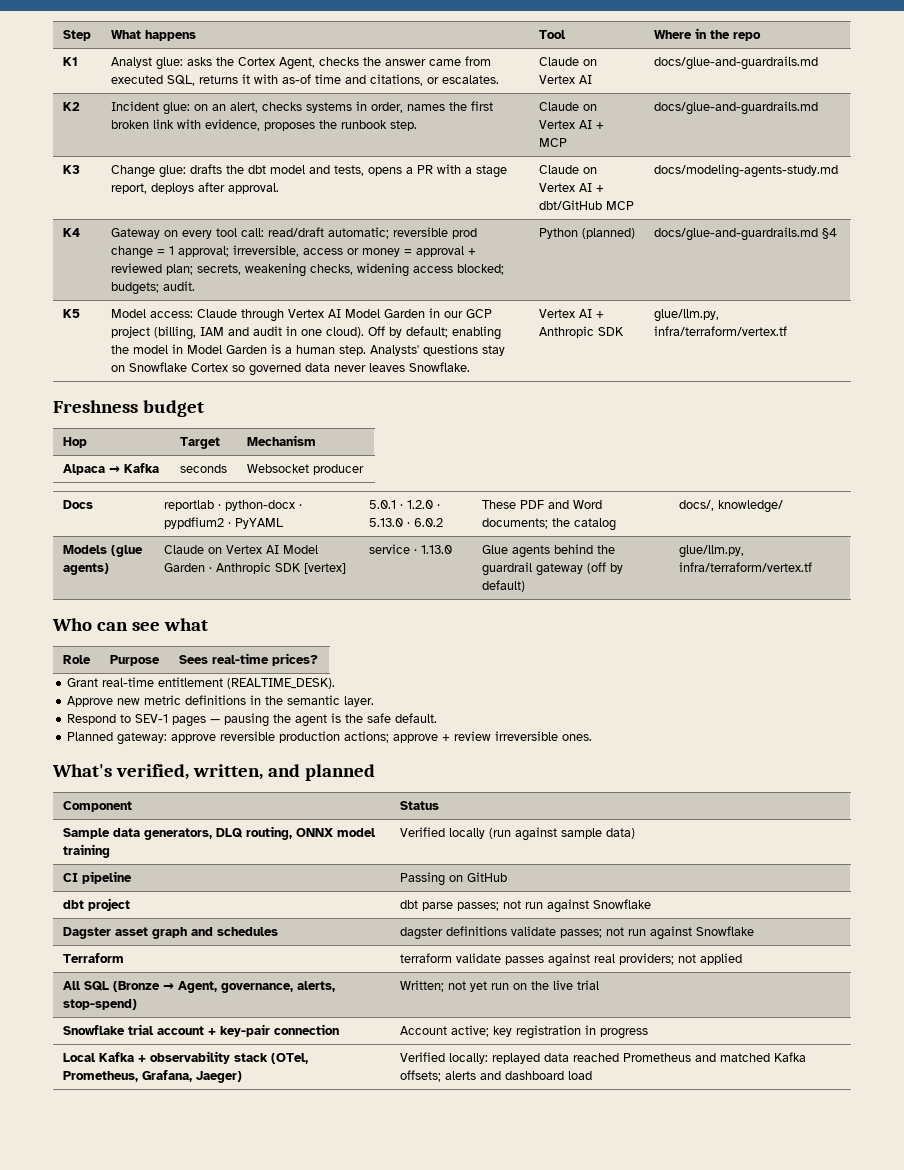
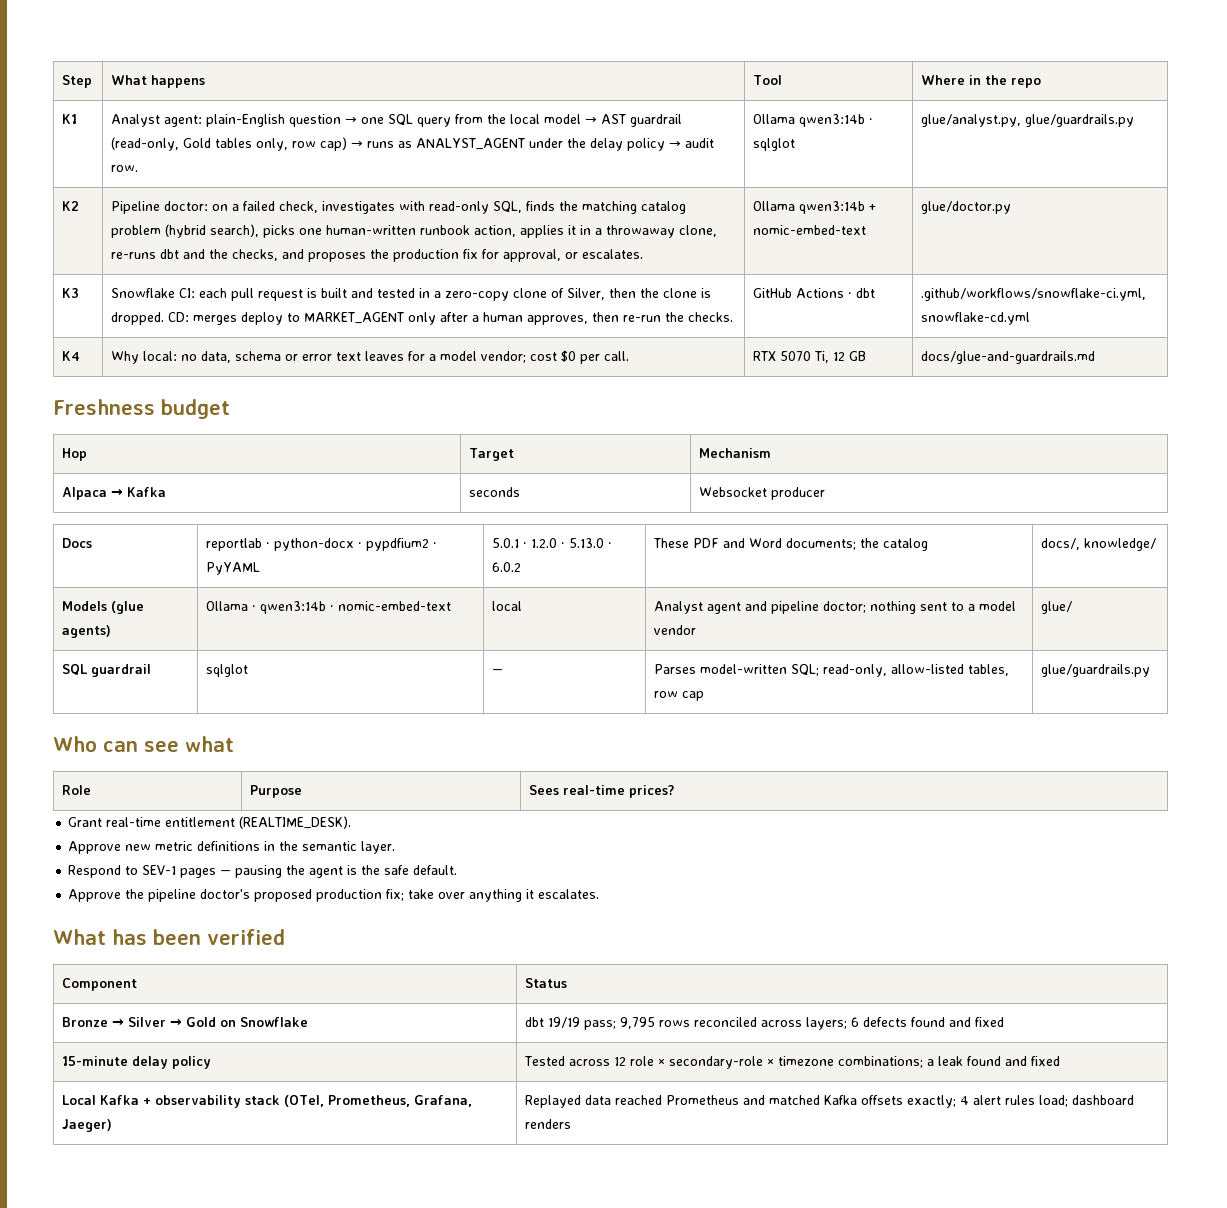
[155,56,491,70] [110,74,499,86] [538,57,597,66] [538,75,592,84] [653,56,818,70] [62,102,80,111] [110,101,493,115] [110,119,417,131] [538,102,597,111] [538,120,604,129] [538,138,567,147] [653,101,818,115] [62,165,80,174] [110,164,507,178] [110,182,279,194] [538,165,597,174] [538,183,604,192] [538,200,634,210] [653,164,838,178] [62,228,80,237] [110,227,477,239] [110,245,476,259] [110,263,504,277] [110,281,195,295] [538,228,635,239] [653,227,837,241] [62,309,80,318] [110,308,492,322] [110,326,501,340] [110,344,505,356] [110,362,470,376] [538,309,604,318] [538,326,624,338] [653,309,719,322] [653,326,787,336] glue: asks the Cortex Agent, checks the answer came from executed SQL, returns it with as-of time and citations, or escalates. | Claude on Vertex AI | docs/glue-and-guardrails.md // K2 | Incident glue: on an alert, checks systems in order, names the first broken link with evidence, proposes the runbook step. | Claude on Vertex AI + MCP | docs/glue-and-guardrails.md // K3 | Change glue: drafts the dbt model and tests, opens a PR with a stage report, deploys after approval. | Claude on Vertex AI + dbt/GitHub MCP | docs/modeling-agents-study.md // K4 | Gateway on every tool call: read/draft automatic; reversible prod change = 1 approval; irreversible, access or money = approval + reviewed plan; secrets, weakening checks, widening access blocked; budgets; audit. | Python (planned) | docs/glue-and-guardrails.md §4 // K5 | Model access: Claude through Vertex AI Model Garden in our GCP project (billing, IAM and audit in one cloud). Off by default; enabling the model in Model Garden is a human step. Analysts' questions stay on Snowflake Cortex so governed data never leaves Snowflake. | Vertex AI + Anthropic SDK | glue/llm.py, infra/terraform/vertex.tf -> [164,114,683,127] [111,137,715,151] [111,165,139,172] [753,114,874,127] [753,138,796,151] [921,114,1135,127] [62,201,80,211] [111,201,687,214] [111,224,718,238] [111,249,644,262] [753,201,877,214] [753,225,867,235] [921,201,1012,214] [62,288,80,298] [111,288,712,301] [111,312,734,325] [753,288,876,298] [921,288,1147,301] [921,312,1031,325] [62,351,81,361] [111,350,630,364] [753,351,867,363] [921,351,1096,364] agent: plain-English question → one SQL query from the local model → AST guardrail (read-only, Gold tables only, row cap) → runs as ANALYST_AGENT under the delay policy → audit row. | Ollama qwen3:14b · sqlglot | glue/analyst.py, glue/guardrails.py // K2 | Pipeline doctor: on a failed check, investigates with read-only SQL, finds the matching catalog problem (hybrid search), picks one human-written runbook action, applies it in a throwaway clone, re-runs dbt and the checks, and proposes the production fix for approval, or escalates. | Ollama qwen3:14b + nomic-embed-text | glue/doctor.py // K3 | Snowflake CI: each pull request is built and tested in a zero-copy clone of Silver, then the clone is dropped. CD: merges deploy to MARKET_AGENT only after a human approves, then re-run the checks. | GitHub Actions · dbt | .github/workflows/snowflake-ci.yml, snowflake-cd.yml // K4 | Why local: no data, schema or error text leaves for a model vendor; cost $0 per call. | RTX 5070 Ti, 12 GB | docs/glue-and-guardrails.md
[163,545,318,554] [163,562,346,574] [368,544,452,554] [481,544,615,558] [481,562,623,576] [481,580,525,592] [678,545,744,558] [678,562,812,572] Claude on Vertex AI Model Garden · Anthropic SDK [vertex] | service · 1.13.0 | Glue agents behind the guardrail gateway (off by default) | glue/llm.py, infra/terraform/vertex.tf -> [206,601,452,614] [492,601,523,611] [654,601,1017,614] [654,625,697,635] [1041,601,1073,614] [62,664,152,677] [206,664,249,677] [492,669,504,674] [654,664,1010,677] [654,691,705,701] [1041,664,1151,677] Ollama · qwen3:14b · nomic-embed-text | local | Analyst agent and pipeline doctor; nothing sent to a model vendor | glue/ // SQL guardrail | sqlglot | — | Parses model-written SQL; read-only, allow-listed tables, row cap | glue/guardrails.py
[67,731,593,745] [52,764,375,781] [62,801,132,812] [399,801,439,810] [62,826,376,840] [62,844,110,858] [399,827,635,841] [62,871,132,884] [399,872,507,886] [62,898,130,911] [399,899,651,913] [62,927,278,939] [399,926,754,940] [62,953,124,963] [399,953,742,967] [62,981,335,993] [62,999,137,1010] [399,980,599,992] [62,1024,339,1037] [399,1025,648,1039] Planned gateway: approve reversible production actions; approve + review irreversible ones. // What's verified, written, and planned // Component | Status // Sample data generators, DLQ routing, ONNX model training | Verified locally (run against sample data) // CI pipeline | Passing on GitHub // dbt project | dbt parse passes; not run against Snowflake // Dagster asset graph and schedules | dagster definitions validate passes; not run against Snowflake // Terraform | terraform validate passes against real providers; not applied // All SQL (Bronze → Agent, governance, alerts, stop-spend) | Written; not yet run on the live trial // Snowflake trial account + key-pair connection | Account active; key registration in progress -> [68,889,600,902] [53,929,285,945] [62,978,138,991] [525,978,568,988] [62,1017,309,1027] [525,1017,1005,1030] [62,1056,212,1069] [524,1056,1061,1069] Approve the pipeline doctor's proposed production fix; take over anything it escalates. // What has been verified // Component | Status // Bronze → Silver → Gold on Snowflake | dbt 19/19 pass; 9,795 rows reconciled across layers; 6 defects found and fixed // 15-minute delay policy | Tested across 12 role × secondary-role × timezone combinations; a leak found and fixed
[399,1052,540,1064] Verified locally: replayed -> [525,1095,582,1108] Replayed
[399,1070,592,1082] offsets; alerts and dashboard load -> [861,1095,1135,1108] [525,1119,572,1129] offsets exactly; 4 alert rules load; dashboard renders

